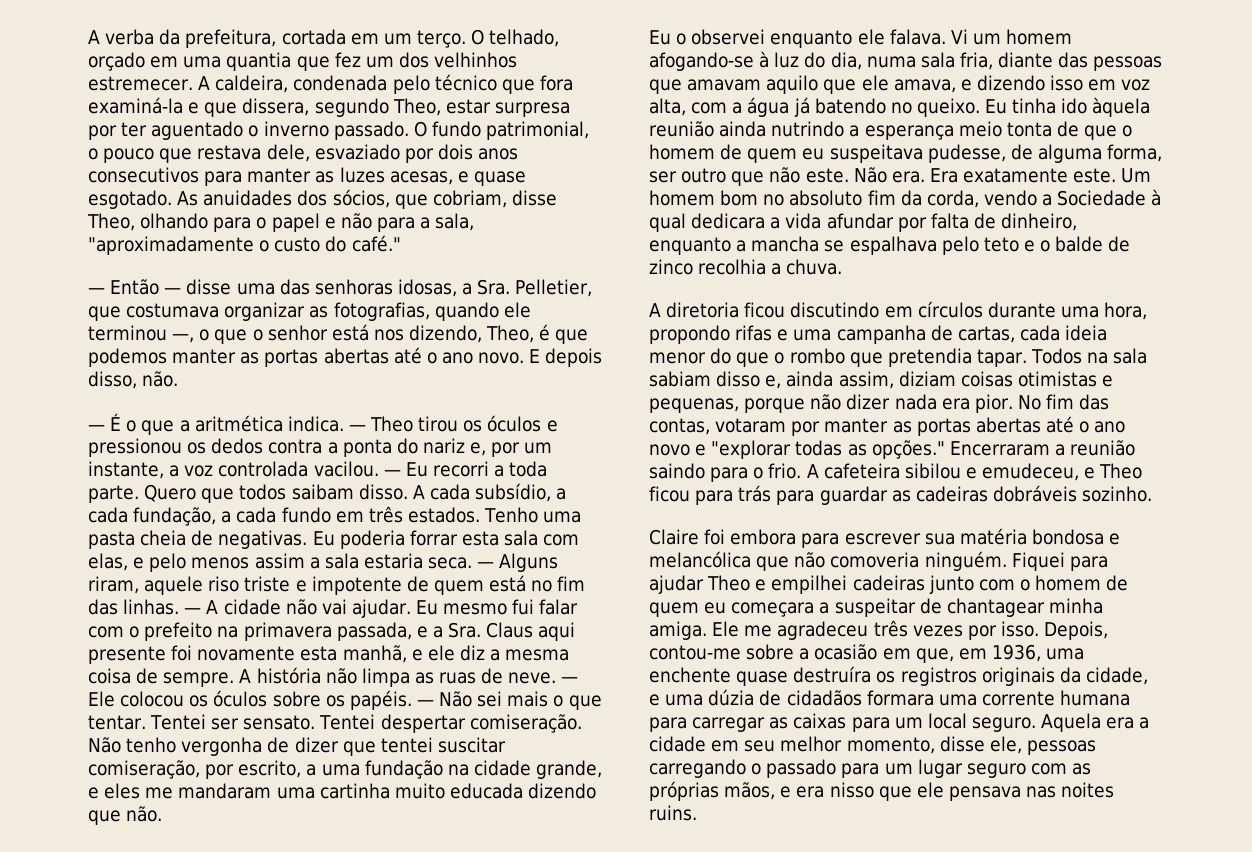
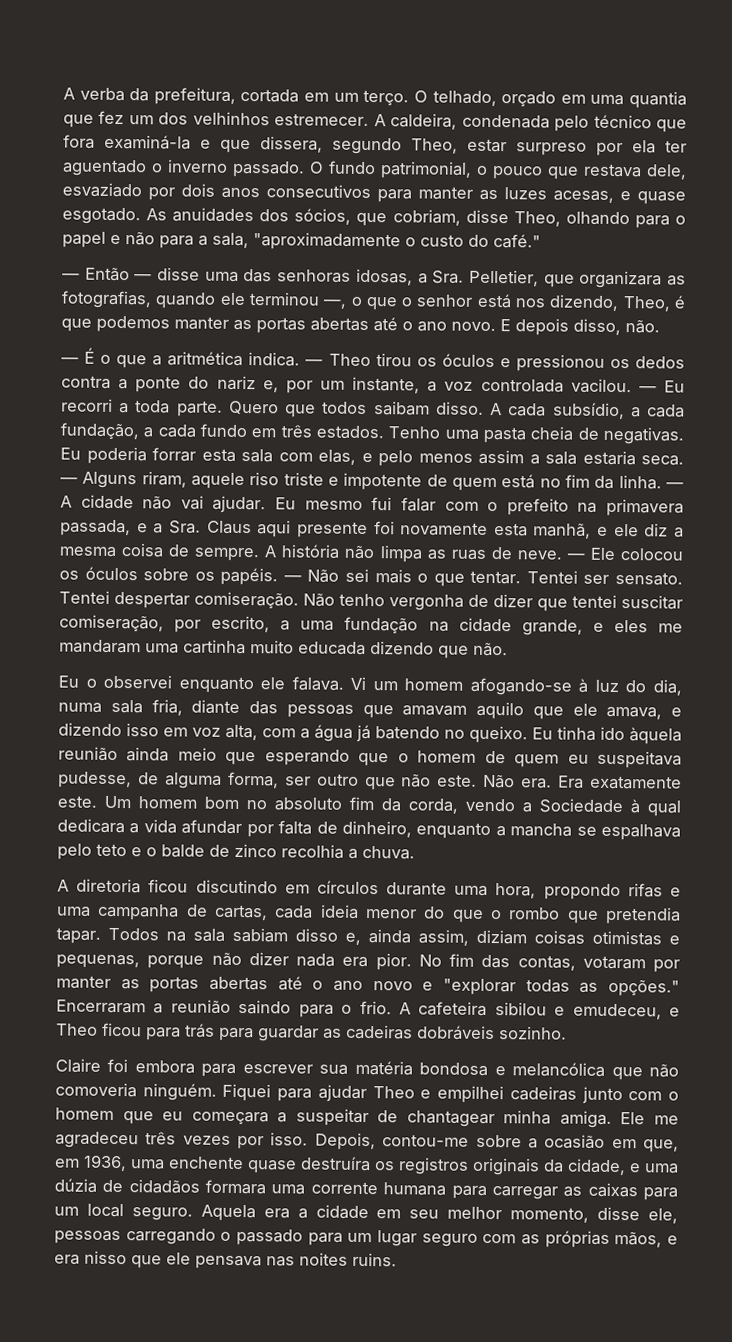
[494,102,570,117] [88,125,117,140] surpresa por -> [516,140,656,157] surpreso por ela
[126,302,306,321] costumava organizar -> [579,270,663,289] organizara
[342,439,392,457] ponta -> [135,376,182,393] ponte
[88,599,180,615] das linhas. -> [594,475,662,490] da linha.
[771,121,1079,140] nutrindo a esperança meio tonta de -> [177,747,350,766] meio que esperando
[1106,575,1129,591] [649,602,699,617] de quem -> [122,1111,154,1125] que

